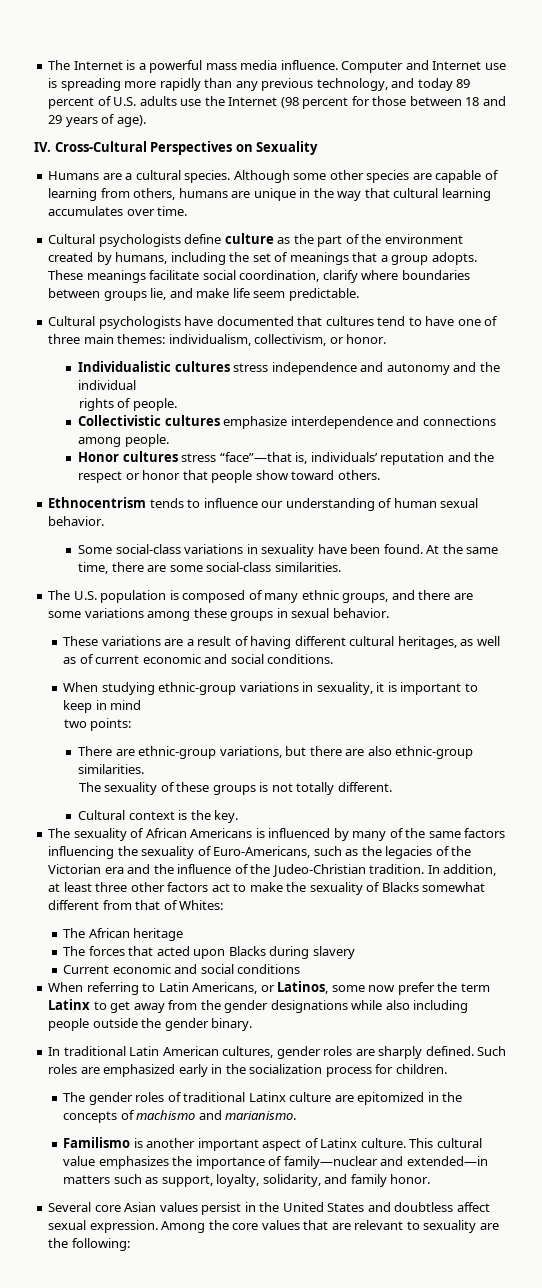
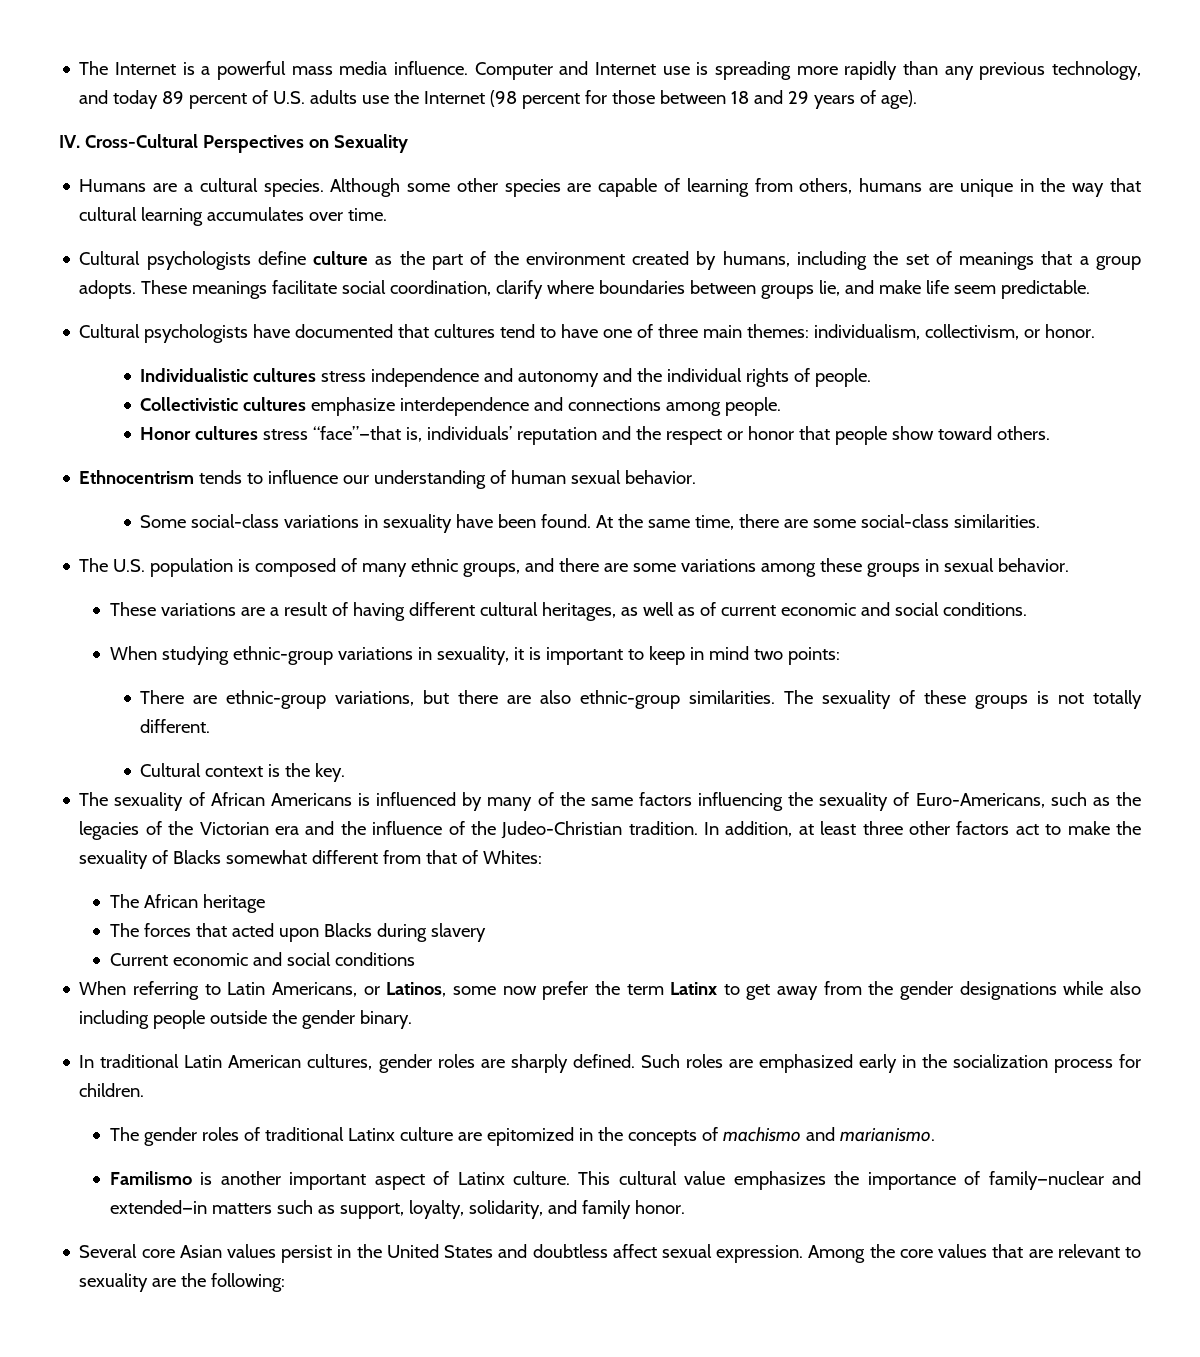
(137, 385) // -> (743, 375) none
(142, 705) // -> (749, 653) none
(145, 769) // -> (776, 697) none

